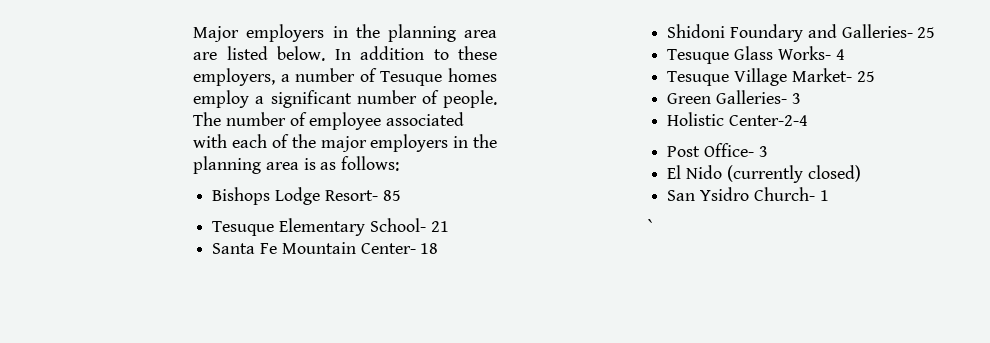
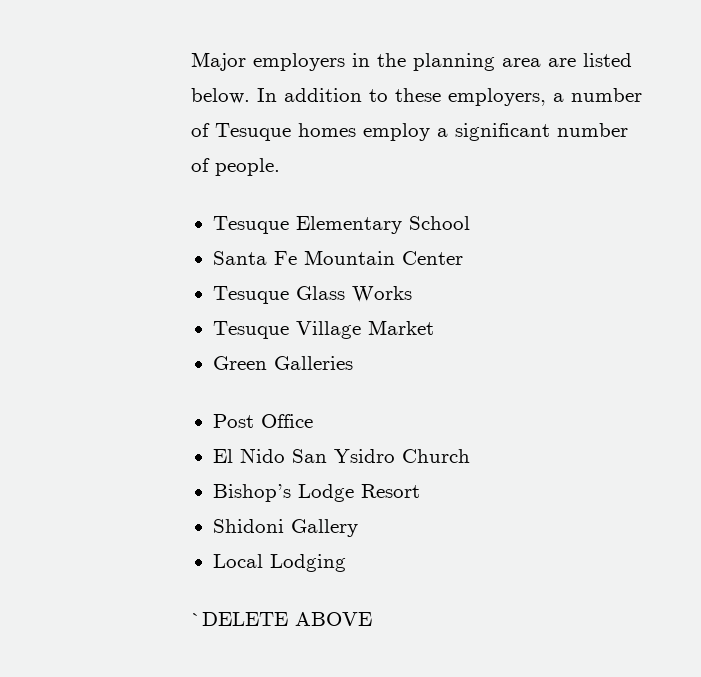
[193,112,465,130] [193,134,497,152] [193,156,400,174] [212,187,401,205] The number of employee associated with each of the major employers in the planning area is as follows: // Bishops Lodge Resort- 85 -> (280, 167) none
[369,218,449,232] School- 21 -> [409,216,471,230] School
[360,243,439,254] [667,24,936,42] Center- 18 // Shidoni Foundary and Galleries- 25 -> [402,251,464,265] Center
[777,46,845,60] Works- 4 -> [352,286,413,302] Works
[791,68,875,82] Market- 25 -> [368,320,435,335] Market
[716,90,801,104] [667,112,809,126] Galleries- 3 // Holistic Center-2-4 -> [274,356,354,370] Galleries
[704,143,768,157] Office- 3 -> [261,414,314,428] Office
[726,165,861,183] [667,187,829,201] [648,219,655,232] (currently closed) // San Ysidro Church- 1 // ` -> [292,449,471,463] [213,484,421,502] [213,519,359,537] [213,554,347,572] [190,612,372,626] San Ysidro Church // Bishop’s Lodge Resort // Shidoni Gallery // Local Lodging // `DELETE ABOVE

